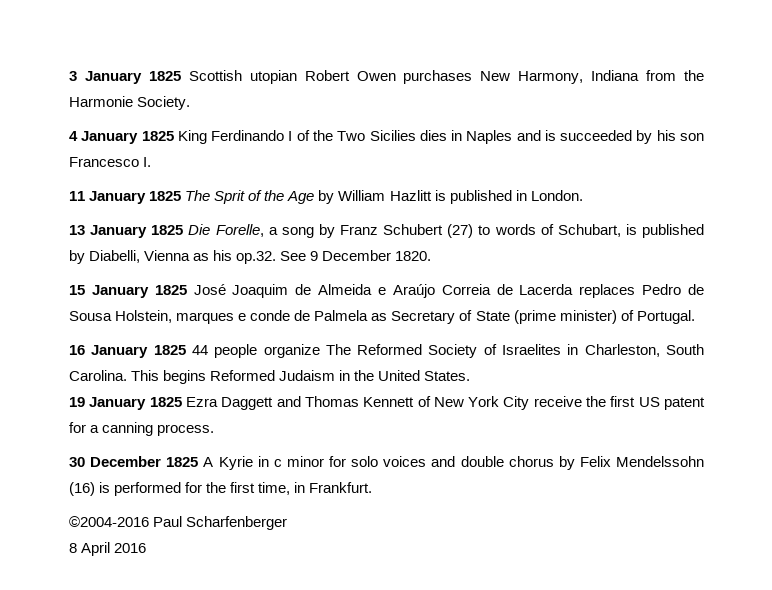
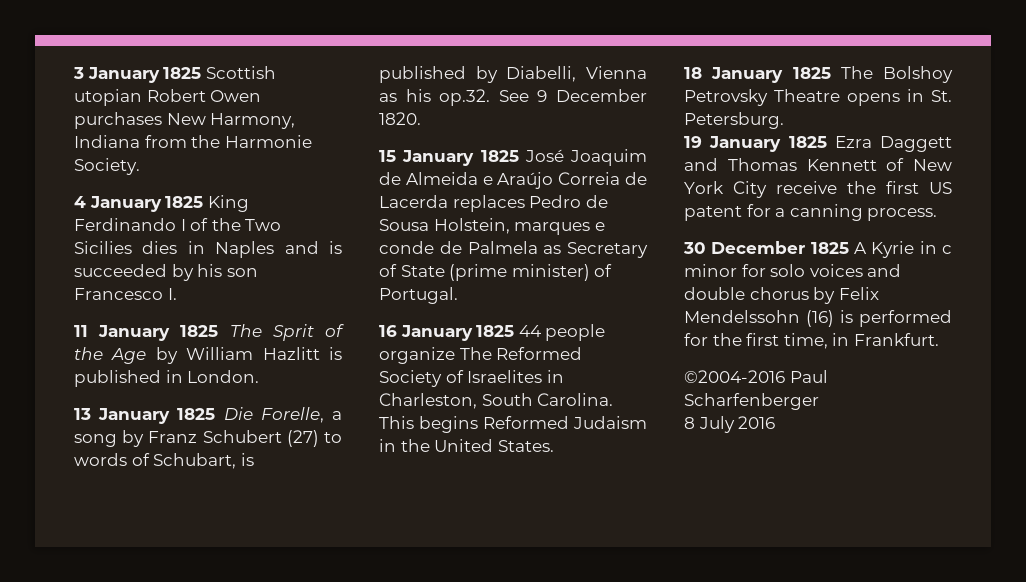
(471, 376) none -> [684,66,953,83] [684,89,952,106] [684,112,784,129] // 18 January 1825 The Bolshoy Petrovsky Theatre opens in St. Petersburg.
[81,542,111,556] April -> [698,416,735,433] July

